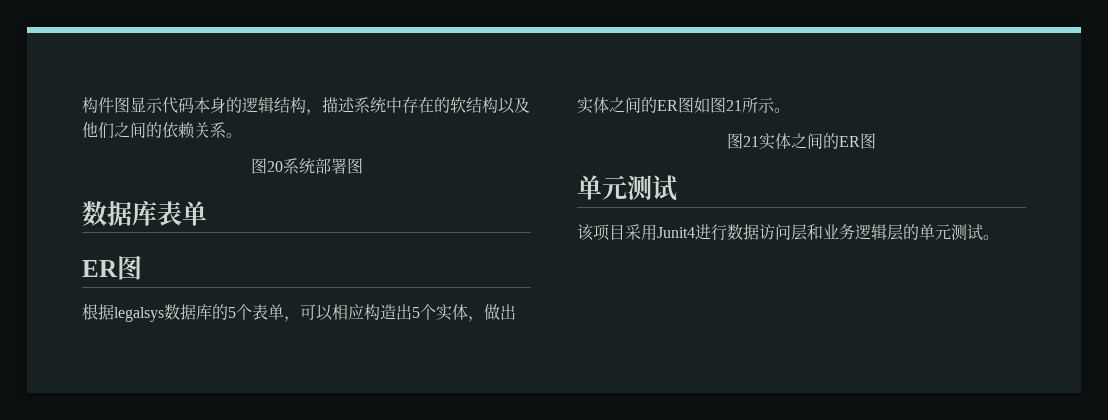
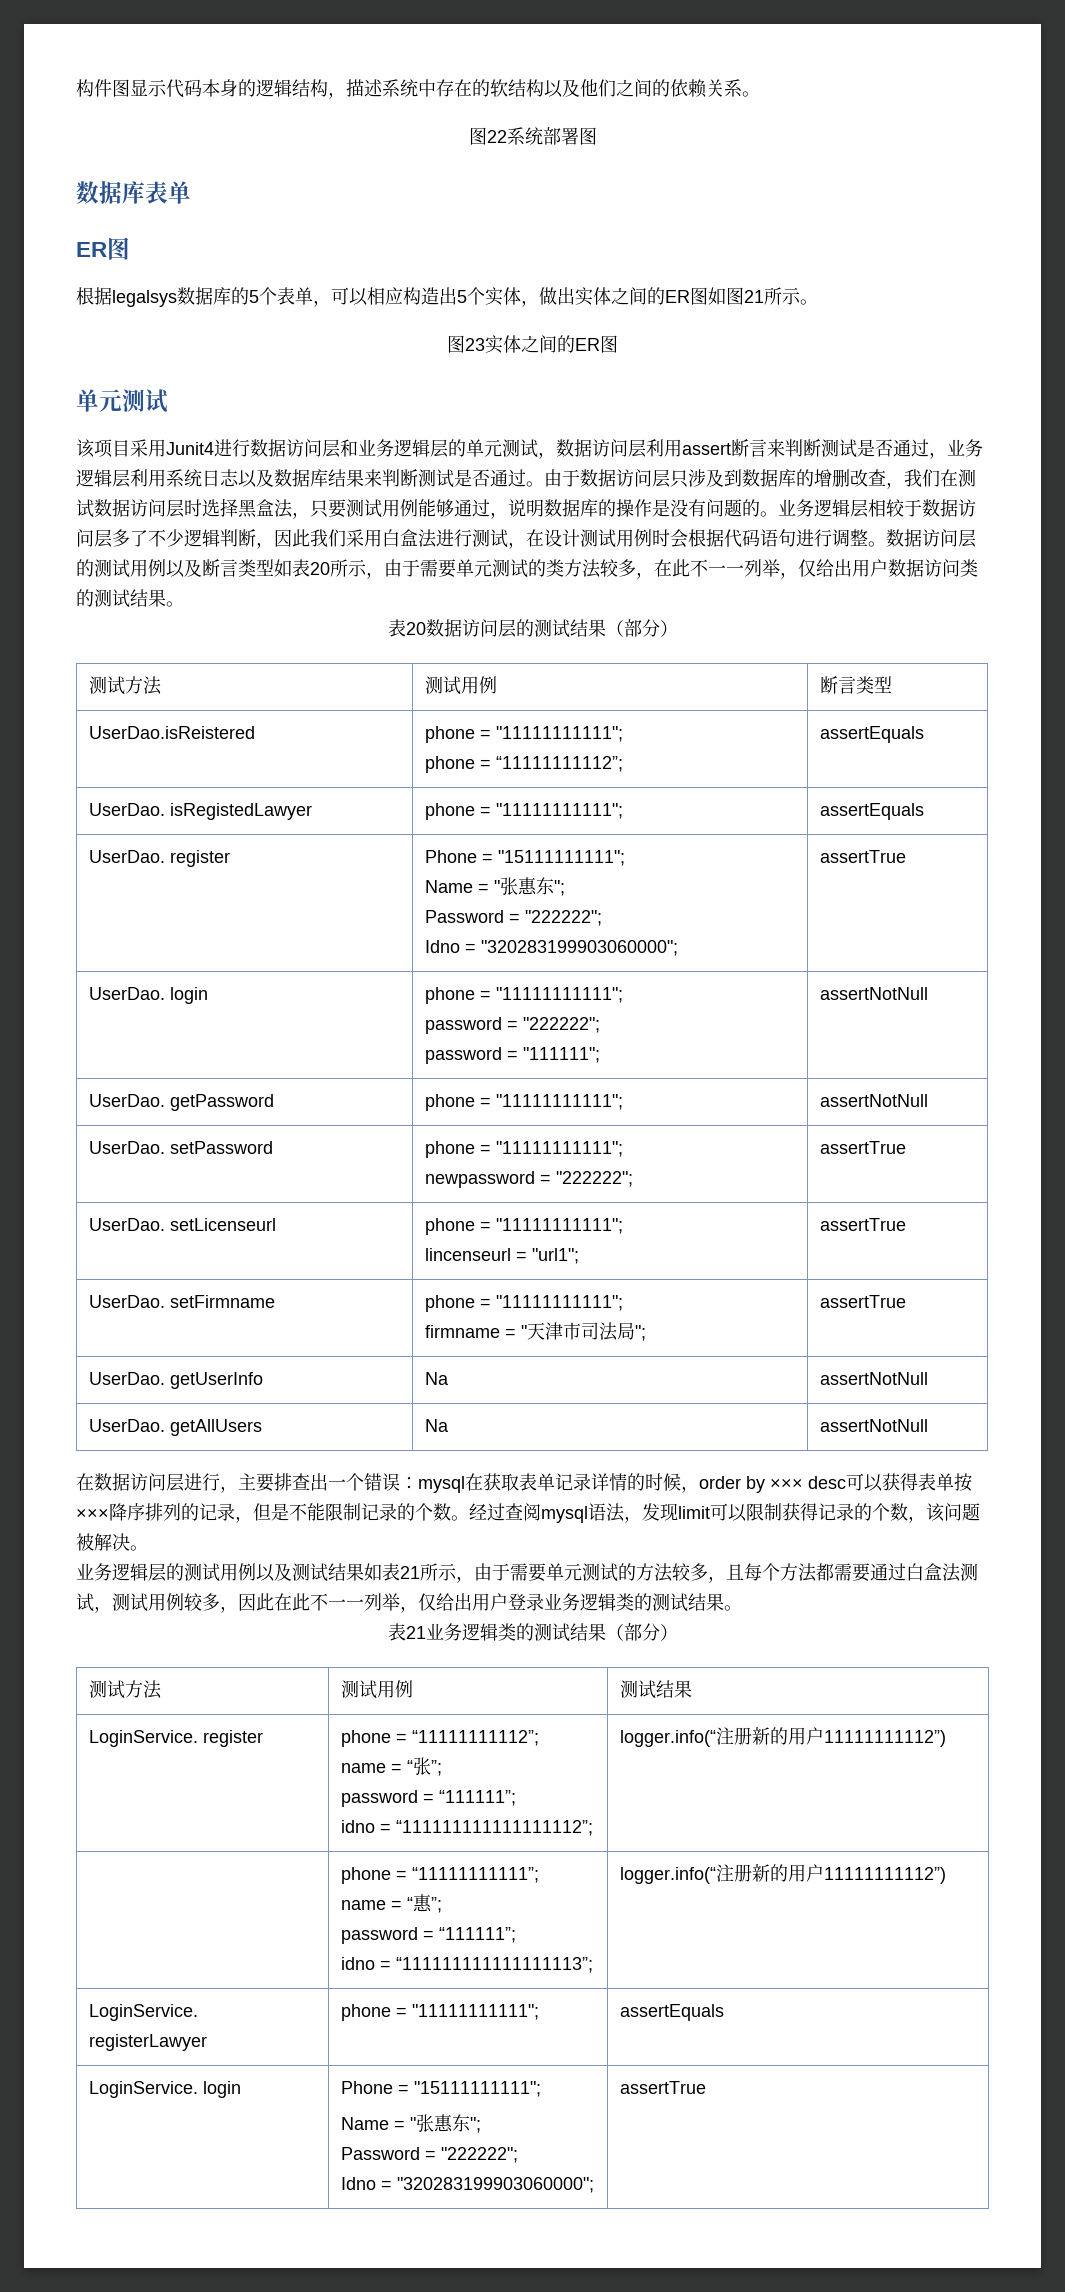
[266,161,283,172] 20 -> [486,130,507,143] 22
[743,136,759,147] 21 -> [465,338,485,351] 23
[983,235,999,240] 。 -> [538,439,983,459] [76,469,976,489] [76,498,976,519] [76,529,976,549] [76,559,978,579] [76,589,184,608] [387,619,678,638] [88,676,162,695] [424,676,497,695] [819,676,892,694] [88,726,255,739] [424,726,623,743] [424,756,623,773] [819,726,924,743] [88,803,312,820] [424,803,623,820] [819,803,924,820] [88,850,230,867] [424,850,625,866] [424,877,565,896] [424,910,602,926] [424,940,678,956] [819,850,906,863] [88,987,208,1004] [424,987,623,1004] [424,1017,600,1034] [424,1047,600,1064] [819,987,928,1000] [88,1094,274,1111] [424,1094,623,1111] [819,1094,928,1107] [88,1141,273,1154] [424,1141,623,1158] [424,1171,633,1188] [819,1141,906,1154] [88,1218,276,1231] [424,1218,623,1235] [424,1248,579,1264] [819,1218,906,1231] [88,1295,275,1308] [424,1295,623,1312] [424,1322,646,1341] [819,1295,906,1308] [88,1372,263,1389] [424,1372,449,1385] [819,1372,928,1385] [88,1419,262,1436] [424,1419,449,1432] [819,1419,928,1432] [76,1473,972,1493] [76,1503,980,1523] [76,1533,148,1551] [76,1563,978,1583] [76,1593,742,1613] [387,1623,678,1642] [88,1680,162,1699] [340,1680,413,1699] [619,1680,692,1699] [88,1730,263,1747] [340,1730,539,1747] [340,1757,442,1776] [340,1790,516,1807] [340,1820,593,1836] [619,1727,946,1747] [340,1867,539,1884] [340,1894,442,1913] [340,1927,516,1944] [340,1957,593,1973] [619,1864,946,1884] [88,2004,198,2021] [88,2034,207,2051] [340,2004,539,2021] [619,2004,724,2021] [88,2081,241,2098] [340,2081,541,2097] [340,2114,481,2133] [340,2147,518,2163] [340,2177,594,2193] [619,2081,706,2094] ，数据访问层利用assert断言来判断测试是否通过，业务逻辑层利用系统日志以及数据库结果来判断测试是否通过。由于数据访问层只涉及到数据库的增删改查，我们在测试数据访问层时选择黑盒法，只要测试用例能够通过，说明数据库的操作是没有问题的。业务逻辑层相较于数据访问层多了不少逻辑判断，因此我们采用白盒法进行测试，在设计测试用例时会根据代码语句进行调整。数据访问层的测试用例以及断言类型如表20所示，由于需要单元测试的类方法较多，在此不一一列举，仅给出用户数据访问类的测试结果。 // 表20数据访问层的测试结果（部分） // 测试方法 | 测试用例 | 断言类型 // UserDao.isReistered | phone = "11111111111"; // phone = “11111111112”; | assertEquals // UserDao. isRegistedLawyer | phone = "11111111111"; | assertEquals // UserDao. register | Phone = "15111111111"; // Name = "张惠东"; // Password = "222222"; // Idno = "320283199903060000"; | assertTrue // UserDao. login | phone = "11111111111"; // password = "222222"; // password = "111111"; | assertNotNull // UserDao. getPassword | phone = "11111111111"; | assertNotNull // UserDao. setPassword | phone = "11111111111"; // newpassword = "222222"; | assertTrue // UserDao. setLicenseurl | phone = "11111111111"; // lincenseurl = "url1"; | assertTrue // UserDao. setFirmname | phone = "11111111111"; // firmname = "天津市司法局"; | assertTrue // UserDao. getUserInfo | Na | assertNotNull // UserDao. getAllUsers | Na | assertNotNull // 在数据访问层进行，主要排查出一个错误：mysql在获取表单记录详情的时候，order by ××× desc可以获得表单按×××降序排列的记录，但是不能限制记录的个数。经过查阅mysql语法，发现limit可以限制获得记录的个数，该问题被解决。 // 业务逻辑层的测试用例以及测试结果如表21所示，由于需要单元测试的方法较多，且每个方法都需要通过白盒法测试，测试用例较多，因此在此不一一列举，仅给出用户登录业务逻辑类的测试结果。 // 表21业务逻辑类的测试结果（部分） // 测试方法 | 测试用例 | 测试结果 // LoginService. register | phone = “11111111112”; // name = “张”; // password = “111111”; // idno = “111111111111111112”; | logger.info(“注册新的用户11111111112”) // | phone = “11111111111”; // name = “惠”; // password = “111111”; // idno = “111111111111111113”; | logger.info(“注册新的用户11111111112”) // LoginService. registerLawyer | phone = "11111111111"; | assertEquals // LoginService. login | Phone = "15111111111"; // Name = "张惠东"; // Password = "222222"; // Idno = "320283199903060000"; | assertTrue

